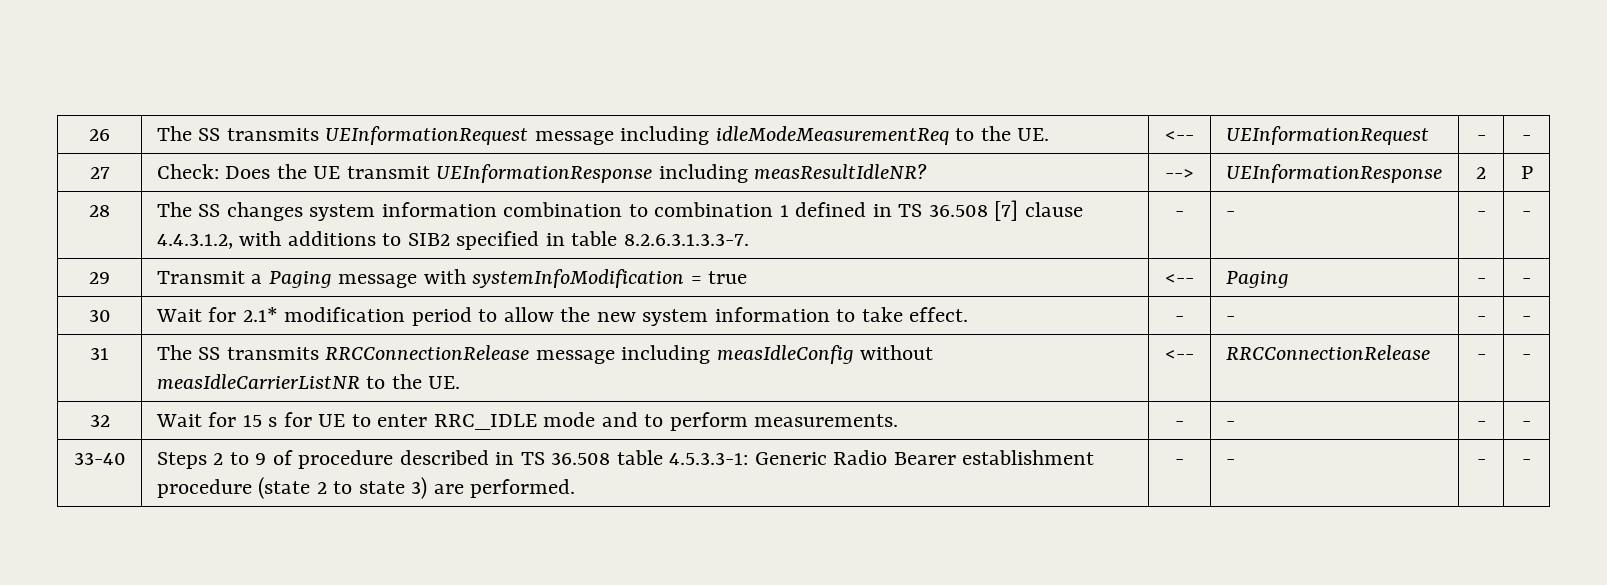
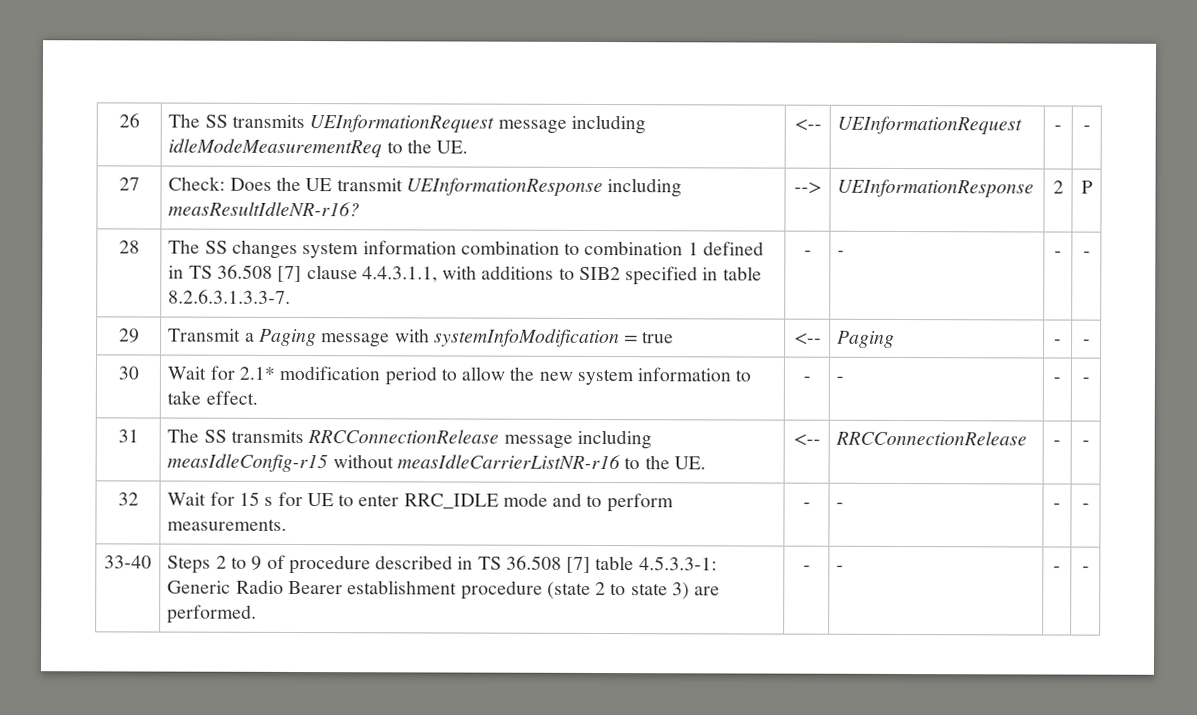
[754,164,928,179] measResultIdleNR? -> [168,201,361,217] measResultIdleNR-r16?
[156,233,233,249] 4.4.3.1.2, -> [361,266,438,283] 4.4.3.1.1,
[716,345,934,364] [156,374,360,389] measIdleConfig without measIdleCarrierListNR -> [167,453,621,473] measIdleConfig-r15 without measIdleCarrierListNR-r16
(611, 458) none -> [566,556,592,573] [7]

